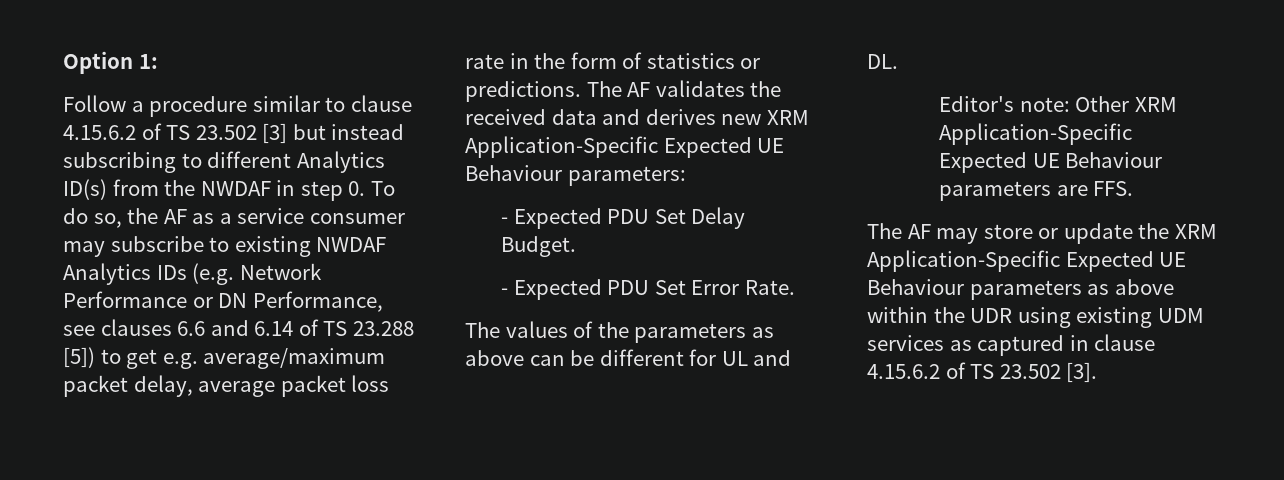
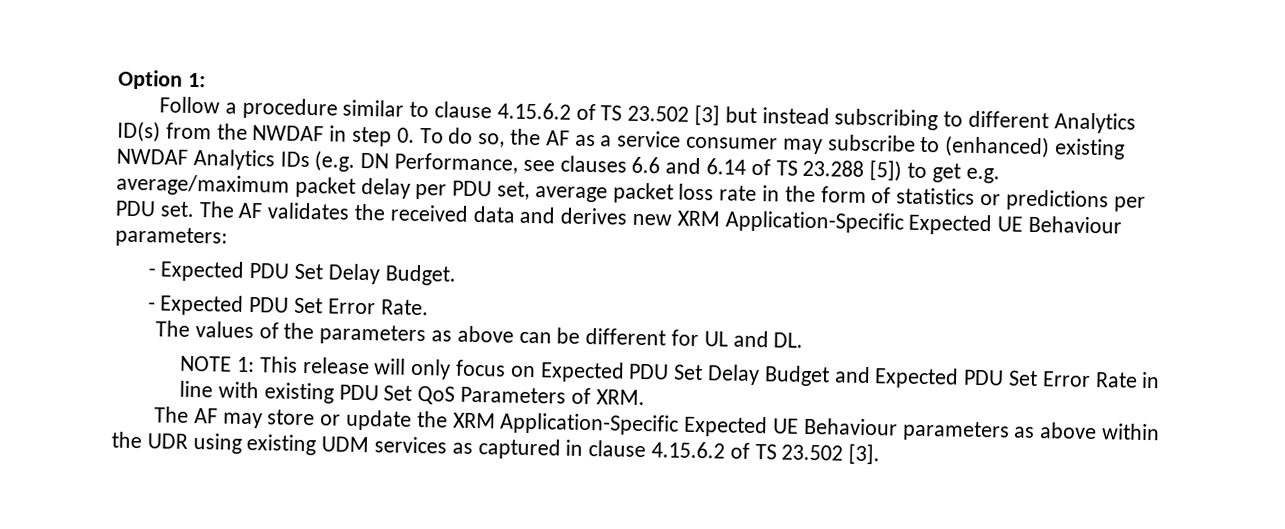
(230, 244) none -> [944,135,1051,159] (enhanced)
[239,263,322,280] [63,291,213,308] Network Performance or -> (356, 161) none
[133,375,193,397] delay, -> [360,177,531,200] delay per PDU set,
[465,81,581,102] predictions. -> [1005,189,1146,212] [115,200,195,218] predictions per PDU set.
[939,96,1177,112] [939,123,1133,145] [939,152,1163,173] [939,181,1134,201] Editor's note: Other XRM Application-Specific Expected UE Behaviour parameters are FFS. -> [180,355,1161,389] [179,380,645,406] NOTE 1: This release will only focus on Expected PDU Set Delay Budget and Expected PDU Set Error Rate in line with existing PDU Set QoS Parameters of XRM.

